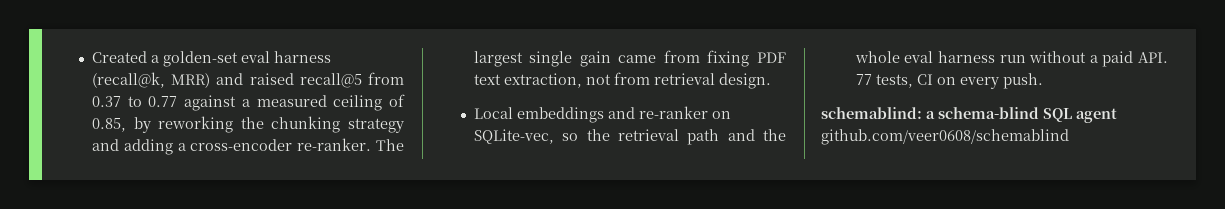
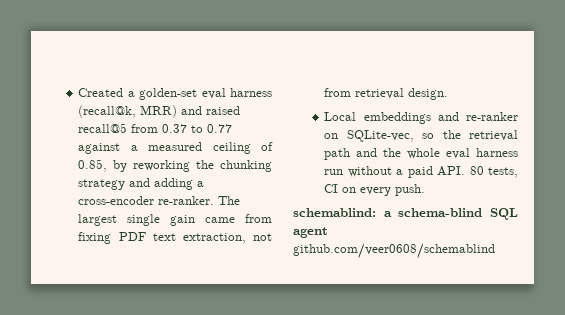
[855,74,872,85] 77 -> [469,166,484,175] 80

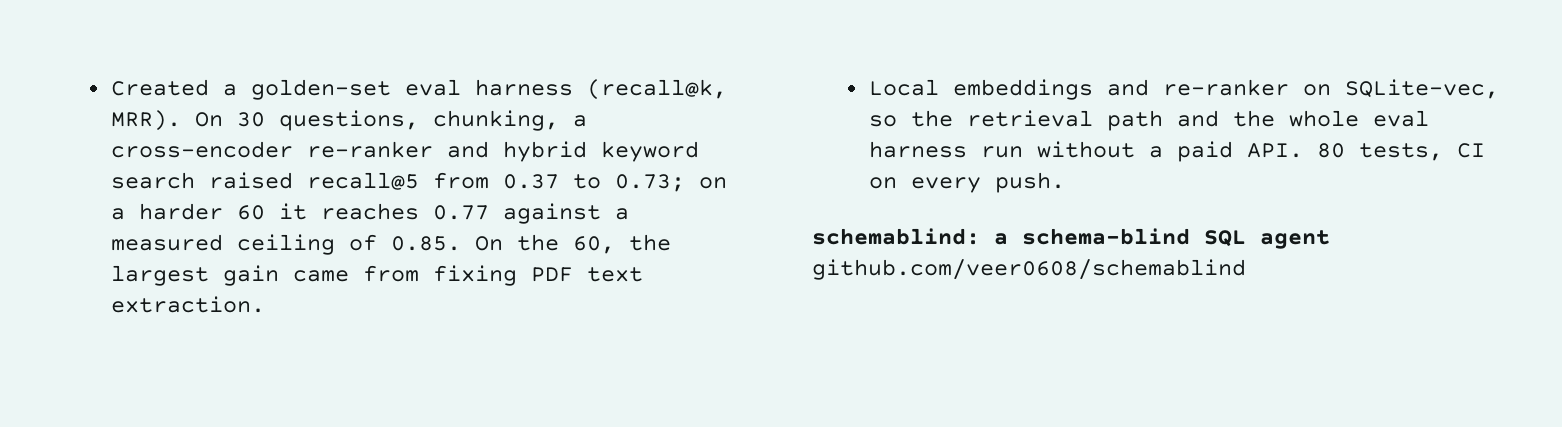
[140,105,203,118] MRR) and -> [111,110,588,131] [111,141,700,162] [111,172,196,189] MRR). On 30 questions, chunking, a cross-encoder re-ranker and hybrid keyword search
(204, 129) none -> [615,174,728,192] [111,203,420,220] 0.73; on a harder 60 it reaches
[78,159,272,172] [78,178,205,190] [78,196,241,205] [78,214,161,226] 0.85, by reworking the chunking strategy and adding a cross-encoder re-ranker. The largest single -> [391,234,672,254] [111,265,210,286] 0.85. On the 60, the largest
[182,233,272,244] [324,88,449,100] extraction, not from retrieval design. -> [111,296,266,313] extraction.

